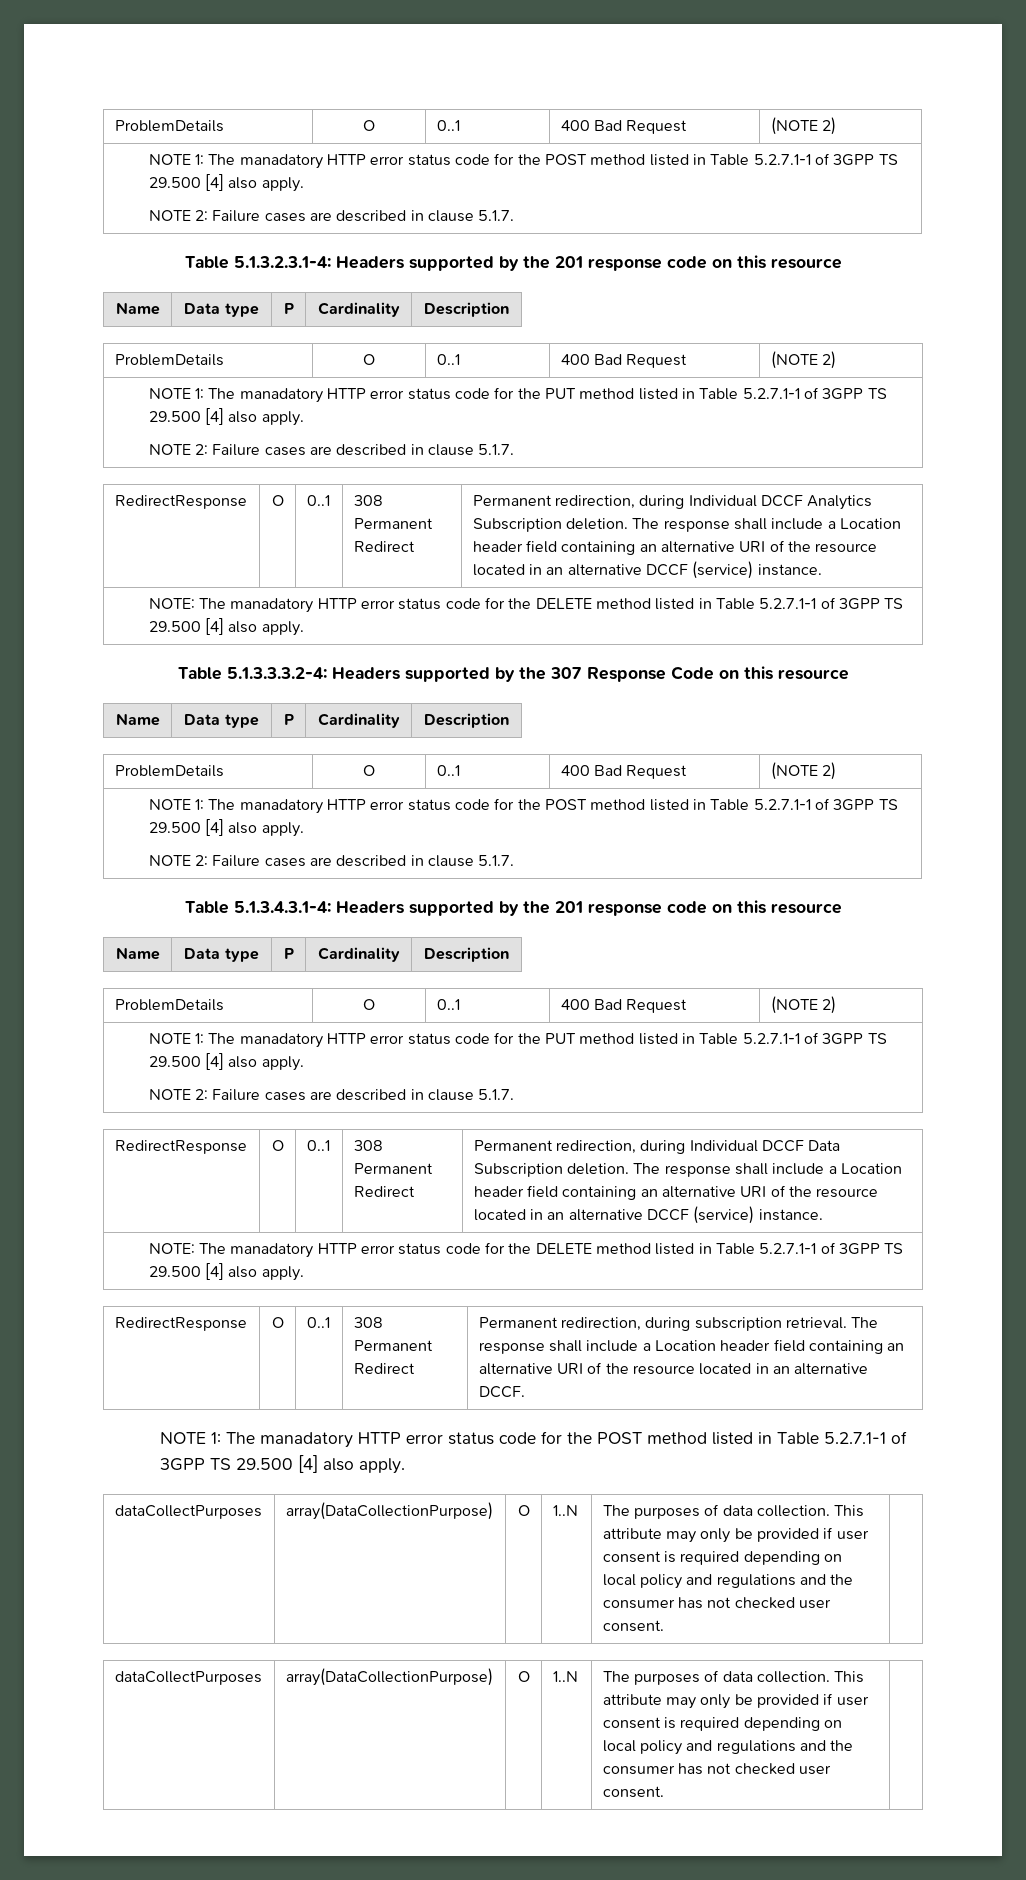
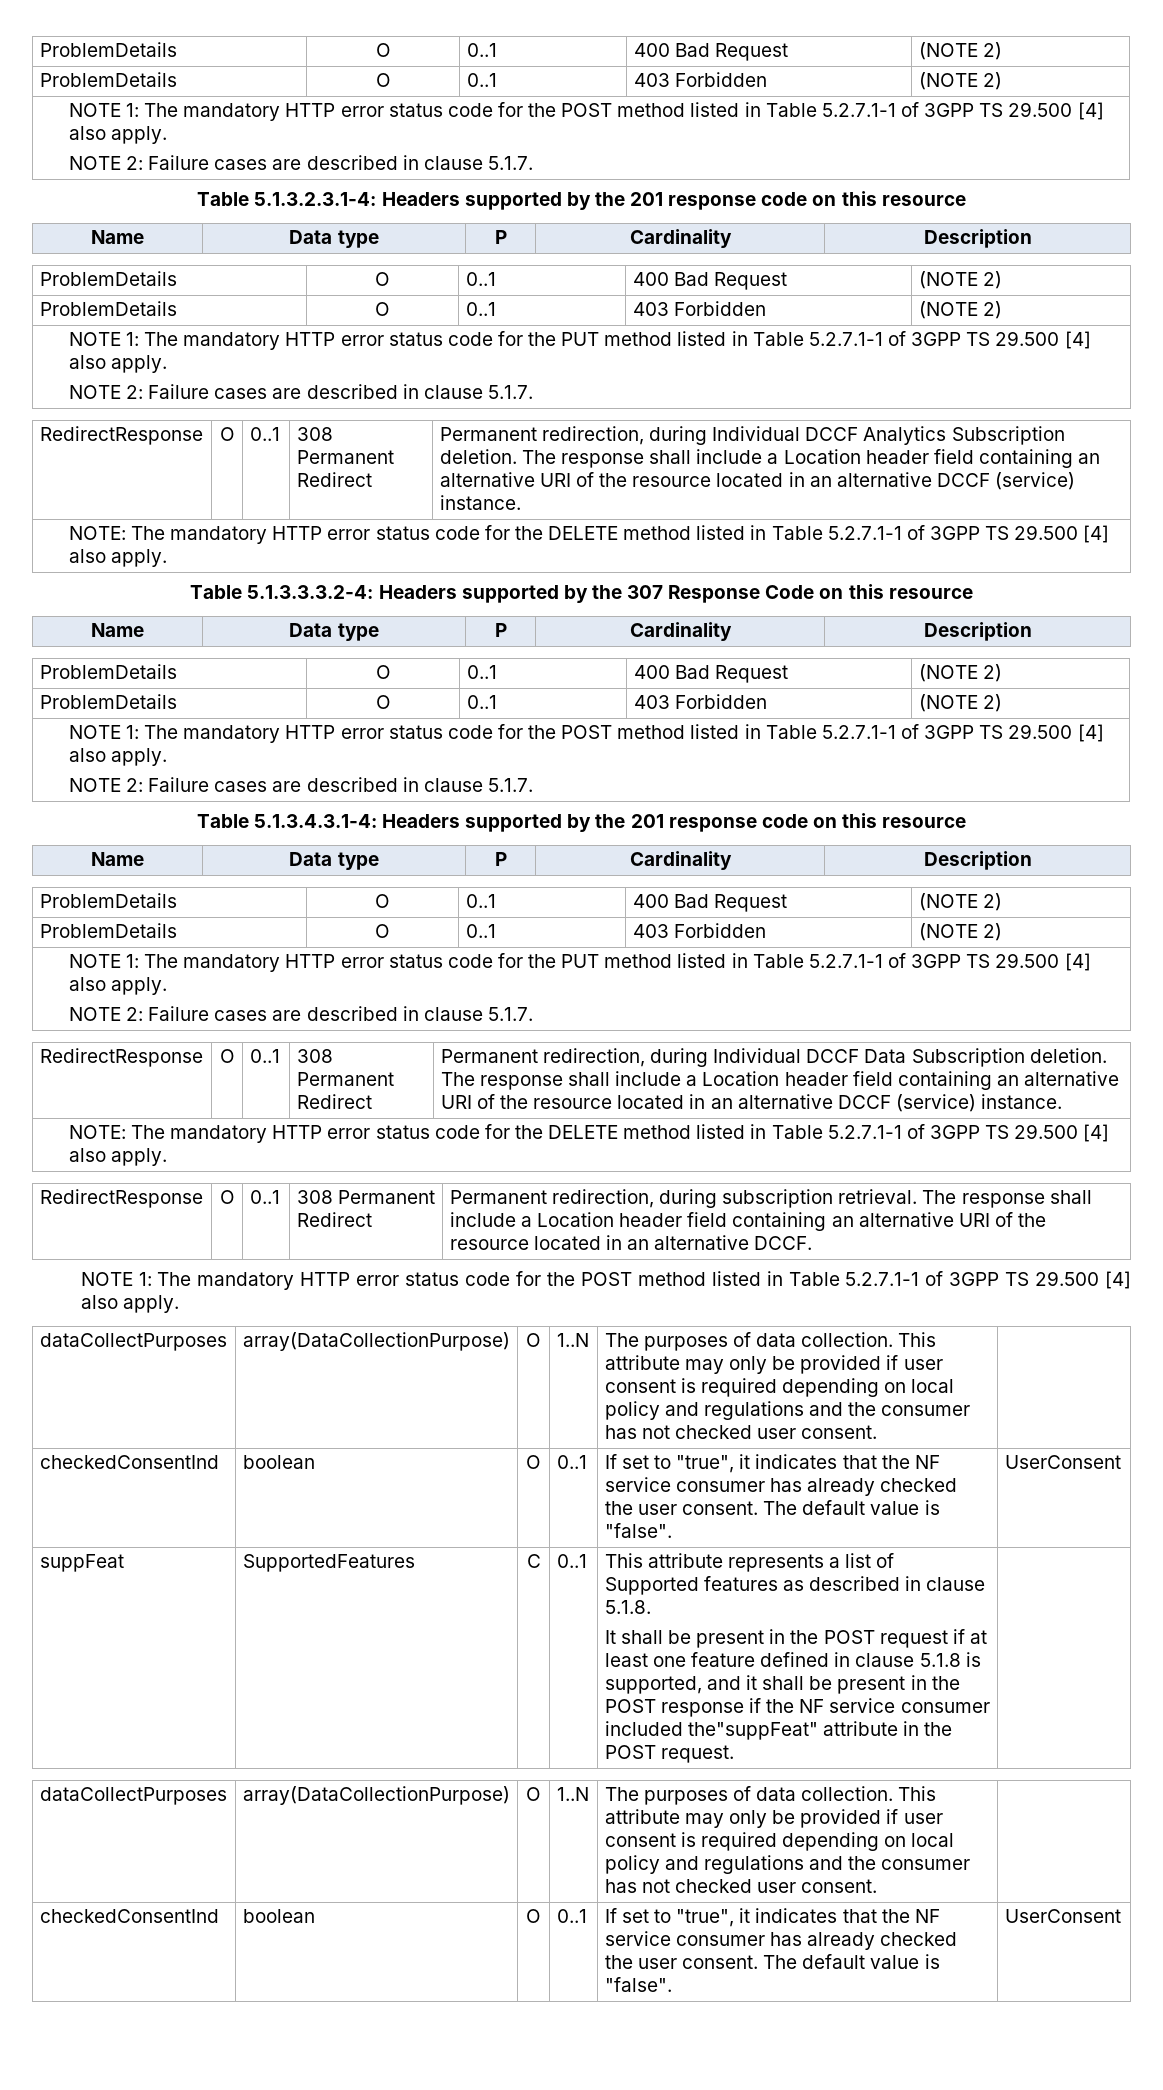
[114,120,224,132] [363,120,375,131] [436,120,460,131] [560,120,688,134] [770,117,836,135] [148,154,323,169] ProblemDetails | O | 0..1 | 400 Bad Request | (NOTE 2) // NOTE 1: The manadatory -> [39,42,177,57] [375,43,391,57] [466,43,497,57] [633,43,788,61] [918,42,1002,60] [39,72,177,87] [375,73,391,87] [466,73,497,87] [633,72,767,87] [918,72,1002,90] [68,103,281,121] ProblemDetails | O | 0..1 | 400 Bad Request | (NOTE 2) // ProblemDetails | O | 0..1 | 403 Forbidden | (NOTE 2) // NOTE 1: The mandatory
[148,388,323,403] // NOTE 1: The manadatory -> [39,301,177,316] [375,302,390,316] [465,302,496,316] [632,301,766,316] [918,301,1002,319] [68,332,281,350] // ProblemDetails | O | 0..1 | 403 Forbidden | (NOTE 2) // NOTE 1: The mandatory
[230,598,314,613] manadatory -> [170,526,268,544] mandatory
[148,799,323,814] // NOTE 1: The manadatory -> [39,694,177,709] [375,695,391,709] [466,695,497,709] [633,694,767,709] [918,694,1002,712] [68,725,281,743] // ProblemDetails | O | 0..1 | 403 Forbidden | (NOTE 2) // NOTE 1: The mandatory
[148,1033,323,1048] // NOTE 1: The manadatory -> [39,923,177,938] [375,924,390,938] [465,924,496,938] [632,923,766,938] [918,923,1002,941] [68,954,281,972] // ProblemDetails | O | 0..1 | 403 Forbidden | (NOTE 2) // NOTE 1: The mandatory
[230,1243,314,1258] manadatory -> [170,1125,268,1143] mandatory
[259,1432,353,1448] manadatory -> [197,1272,295,1290] mandatory
(664, 1626) none -> [39,1455,219,1469] [242,1455,315,1469] [526,1455,541,1469] [556,1455,587,1469] [604,1454,940,1473] [604,1477,958,1496] [604,1500,940,1515] [604,1523,672,1538] [1004,1455,1121,1469] [39,1554,124,1572] [242,1554,415,1572] [526,1554,541,1568] [556,1554,587,1568] [604,1553,895,1572] [604,1576,986,1595] [604,1600,651,1614] [604,1629,987,1648] [604,1652,981,1667] [604,1675,960,1694] [604,1698,990,1717] [604,1721,953,1740] [604,1745,734,1763] // checkedConsentInd | boolean | O | 0..1 | If set to "true", it indicates that the NF service consumer has already checked the user consent. The default value is "false". | UserConsent // suppFeat | SupportedFeatures | C | 0..1 | This attribute represents a list of Supported features as described in clause 5.1.8. // It shall be present in the POST request if at least one feature defined in clause 5.1.8 is supported, and it shall be present in the POST response if the NF service consumer included the"suppFeat" attribute in the POST request. |
(664, 1792) none -> [39,1909,219,1923] [242,1909,315,1923] [526,1909,541,1923] [556,1909,587,1923] [604,1908,940,1927] [604,1931,958,1950] [604,1954,940,1969] [604,1977,672,1992] [1004,1909,1121,1923] // checkedConsentInd | boolean | O | 0..1 | If set to "true", it indicates that the NF service consumer has already checked the user consent. The default value is "false". | UserConsent

